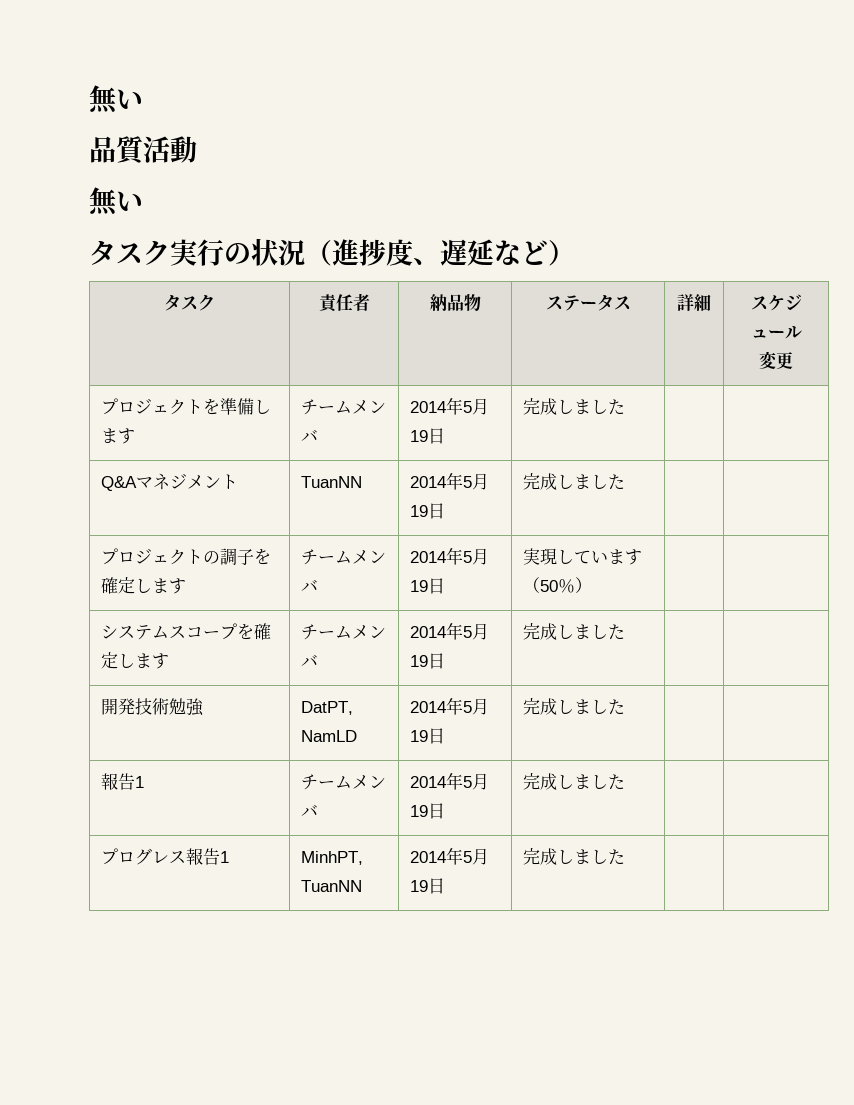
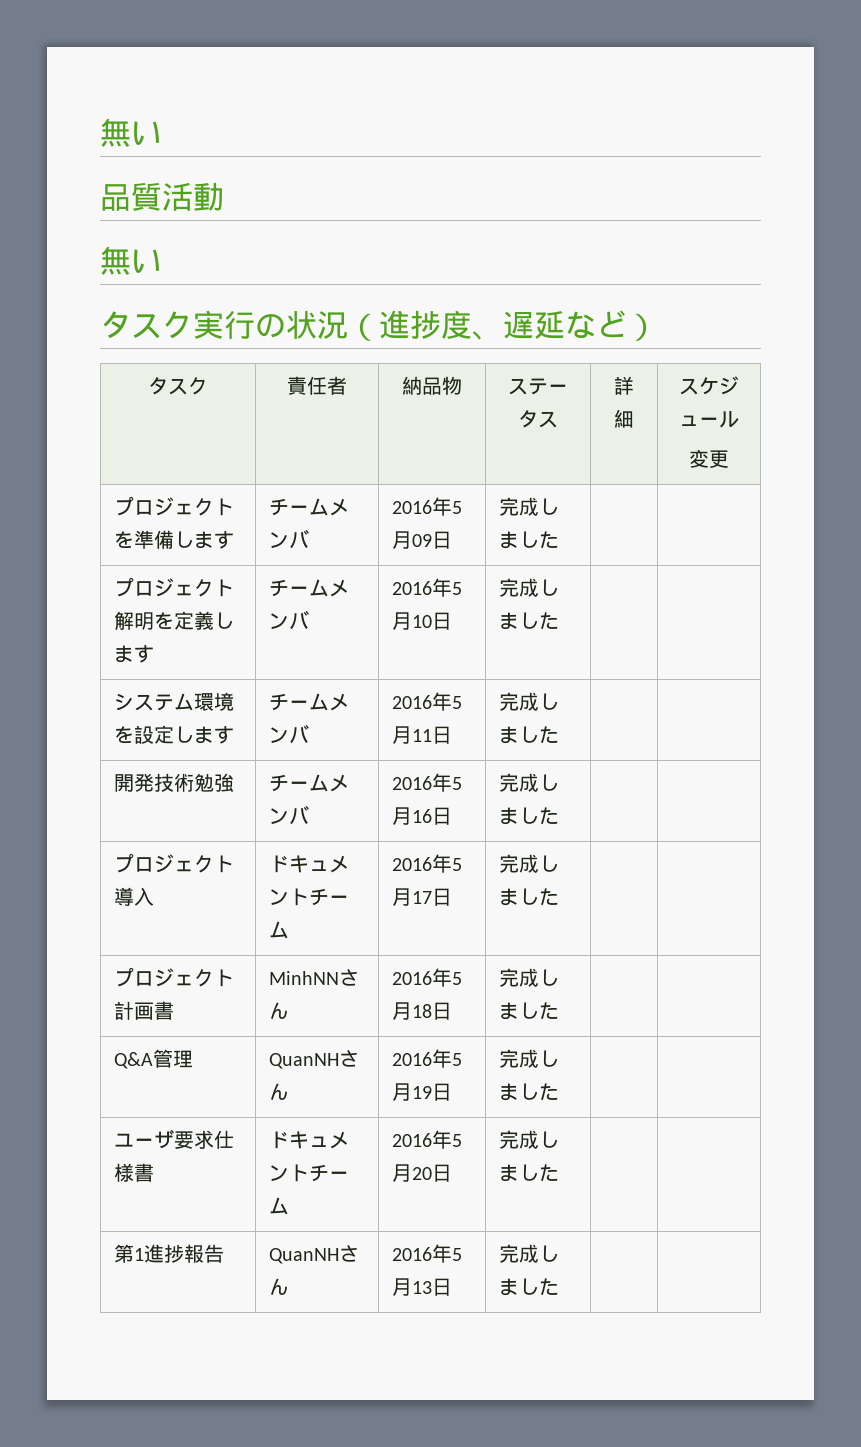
[409,397,489,415] [409,428,445,444] [522,398,625,415] [100,473,238,491] [300,476,362,488] [409,472,489,490] [409,503,445,519] [522,473,625,490] [100,548,271,565] [100,577,186,594] [300,549,386,565] [300,580,318,592] [409,547,489,565] [409,578,445,594] [522,548,642,565] [522,577,592,593] [100,623,271,640] [100,652,169,669] [300,624,386,640] [300,655,318,667] [409,622,489,640] [409,655,428,667] 2014年5月19日 | 完成しました | | // Q&Aマネジメント | TuanNN | 2014年5月19日 | 完成しました | | // プロジェクトの調子を確定します | チームメンバ | 2014年5月19日 | 実現しています（50％） | | // システムスコープを確定します | チームメンバ | 2014年5月19 -> [392,497,463,516] [392,531,453,549] [499,497,560,516] [499,531,560,549] [114,577,235,597] [114,611,235,630] [114,645,155,663] [269,579,350,597] [269,610,310,630] [392,578,463,597] [392,612,453,630] [499,578,560,597] [499,612,560,630] [114,692,235,711] [114,725,235,744] [269,693,350,711] [269,724,310,744] [392,692,463,711] [392,726,433,744] 2016年5月09日 | 完成しました | | // プロジェクト解明を定義します | チームメンバ | 2016年5月10日 | 完成しました | | // システム環境を設定します | チームメンバ | 2016年5月11
[300,701,353,715] [300,730,357,742] [409,697,489,715] [409,728,445,744] [522,698,625,715] [100,773,144,790] [300,774,386,790] [300,805,318,817] [409,772,489,790] [409,803,445,819] [522,773,625,790] [100,848,229,865] [300,851,363,865] [300,880,362,892] [409,847,489,865] [409,880,428,892] DatPT, NamLD | 2014年5月19日 | 完成しました | | // 報告1 | チームメンバ | 2014年5月19日 | 完成しました | | // プログレス報告1 | MinhPT, TuanNN | 2014年5月19 -> [269,774,350,792] [269,805,310,825] [392,773,463,792] [392,807,453,825] [499,773,560,792] [499,807,560,825] [114,853,235,873] [114,887,155,906] [269,855,350,873] [269,888,350,906] [269,921,290,939] [392,854,463,873] [392,888,453,906] [499,854,560,873] [499,888,560,906] [114,967,235,987] [114,1001,175,1020] [269,969,360,986] [269,1002,290,1020] [392,968,463,987] [392,1002,453,1020] [499,968,560,987] [499,1002,560,1020] [114,1049,194,1069] [269,1050,360,1069] [269,1083,290,1101] [392,1049,463,1068] [392,1083,453,1101] [499,1049,560,1068] [499,1083,560,1101] [114,1129,235,1149] [114,1163,155,1182] [269,1131,350,1149] [269,1164,350,1182] [269,1197,290,1215] [392,1130,463,1149] [392,1164,453,1182] [499,1130,560,1149] [499,1164,560,1182] [114,1244,225,1263] [269,1245,360,1264] [269,1278,290,1296] [392,1244,463,1263] [392,1278,433,1296] チームメンバ | 2016年5月16日 | 完成しました | | // プロジェクト導入 | ドキュメントチーム | 2016年5月17日 | 完成しました | | // プロジェクト計画書 | MinhNNさん | 2016年5月18日 | 完成しました | | // Q&A管理 | QuanNHさん | 2016年5月19日 | 完成しました | | // ユーザ要求仕様書 | ドキュメントチーム | 2016年5月20日 | 完成しました | | // 第1進捗報告 | QuanNHさん | 2016年5月13

